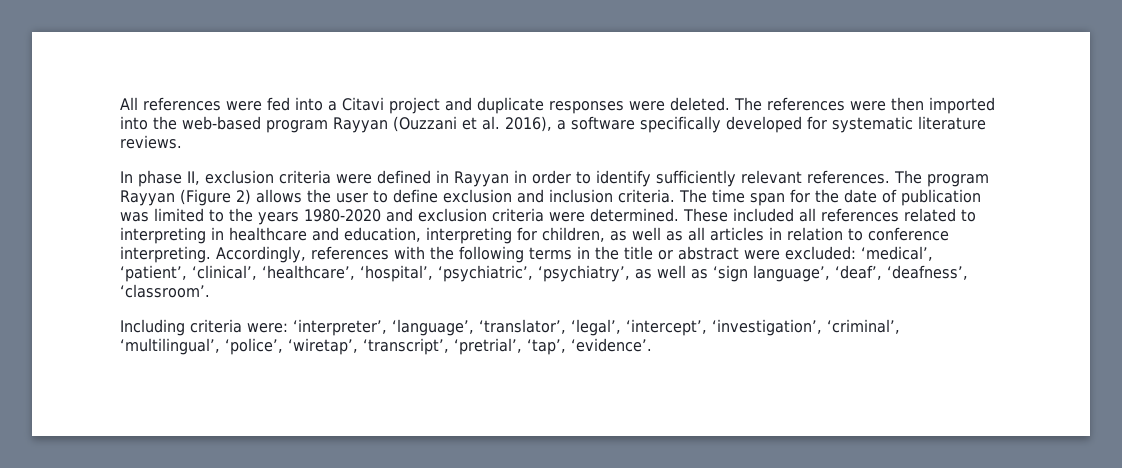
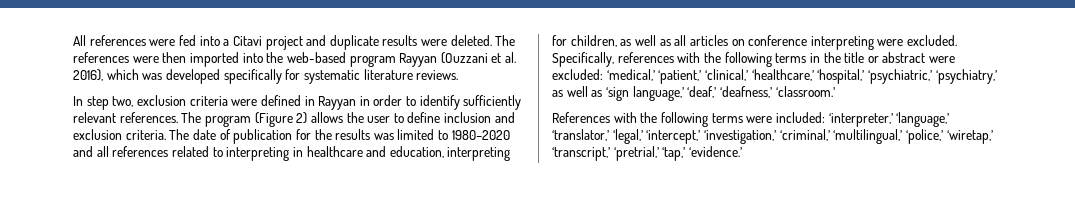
[549,101,624,114] responses -> [382,35,418,46] results
[557,116,802,133] a software specifically developed -> [106,69,282,84] which was developed specifically
[138,170,200,187] phase II, -> [86,96,134,110] step two,
[120,190,175,206] Rayyan -> (251, 121) none
[442,189,981,206] [120,208,794,225] exclusion and inclusion criteria. The time span for the date of publication was limited to the years 1980-2020 and exclusion criteria were determined. These included -> [444,112,515,123] [73,129,510,144] [73,146,93,157] inclusion and exclusion criteria. The date of publication for the results was limited to 1980–2020 and
[769,227,949,241] [120,246,306,263] in relation to conference interpreting. Accordingly, -> [731,35,958,50] [552,52,614,67] on conference interpreting were excluded. Specifically,
[861,246,933,261] [120,265,968,282] [120,284,210,298] [120,319,900,336] [120,338,652,355] ‘medical’, ‘patient’, ‘clinical’, ‘healthcare’, ‘hospital’, ‘psychiatric’, ‘psychiatry’, as well as ‘sign language’, ‘deaf’, ‘deafness’, ‘classroom’. // Including criteria were: ‘interpreter’, ‘language’, ‘translator’, ‘legal’, ‘intercept’, ‘investigation’, ‘criminal’, ‘multilingual’, ‘police’, ‘wiretap’, ‘transcript’, ‘pretrial’, ‘tap’, ‘evidence’. -> [606,69,997,84] [552,86,835,101] [552,112,950,127] [552,129,993,144] [552,146,742,161] ‘medical,’ ‘patient,’ ‘clinical,’ ‘healthcare,’ ‘hospital,’ ‘psychiatric,’ ‘psychiatry,’ as well as ‘sign language,’ ‘deaf,’ ‘deafness,’ ‘classroom.’ // References with the following terms were included: ‘interpreter,’ ‘language,’ ‘translator,’ ‘legal,’ ‘intercept,’ ‘investigation,’ ‘criminal,’ ‘multilingual,’ ‘police,’ ‘wiretap,’ ‘transcript,’ ‘pretrial,’ ‘tap,’ ‘evidence.’

